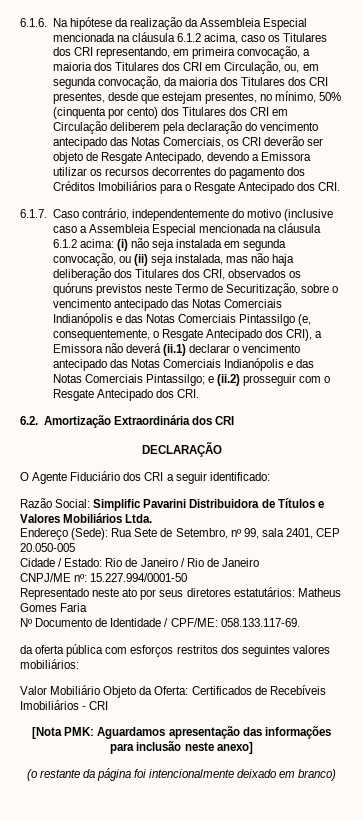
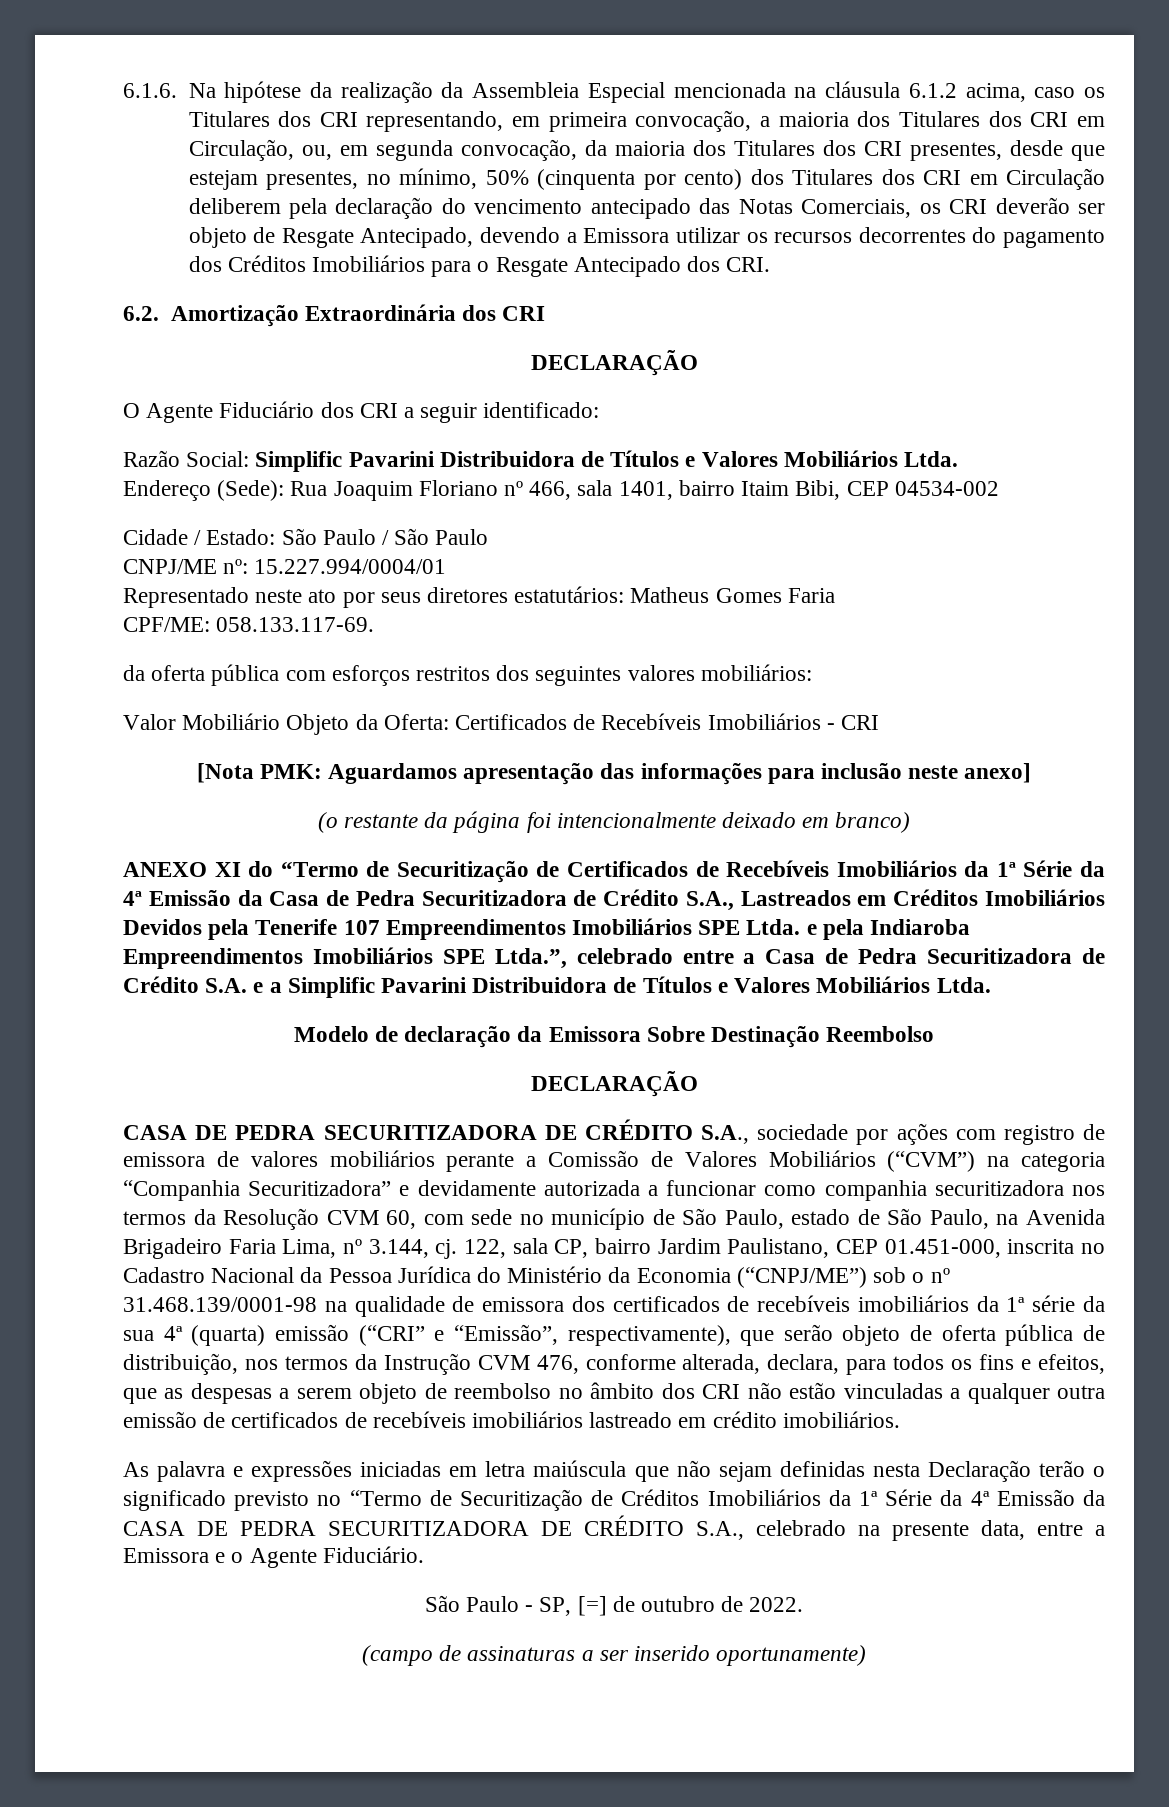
[20,208,334,221] [52,223,322,236] [52,238,287,251] [52,253,295,266] [52,268,302,281] [52,283,339,296] [52,299,283,311] [52,313,312,326] [52,329,323,341] [52,343,301,356] [52,358,315,371] [52,374,331,386] [52,389,200,401] // 6.1.7. Caso contrário, independentemente do motivo (inclusive caso a Assembleia Especial mencionada na cláusula 6.1.2 acima: (i) não seja instalada em segunda convocação, ou (ii) seja instalada, mas não haja deliberação dos Titulares dos CRI, observados os quóruns previstos neste Termo de Securitização, sobre o vencimento antecipado das Notas Comerciais Indianópolis e das Notas Comerciais Pintassilgo (e, consequentemente, o Resgate Antecipado dos CRI), a Emissora não deverá (ii.1) declarar o vencimento antecipado das Notas Comerciais Indianópolis e das Notas Comerciais Pintassilgo; e (ii.2) prosseguir com o Resgate Antecipado dos CRI. -> (771, 264) none
[134,528,341,539] [20,543,75,552] [20,558,259,567] Sete de Setembro, nº 99, sala 2401, CEP 20.050-005 // Cidade / Estado: Rio de Janeiro / Rio de Janeiro -> [333,480,999,501] [123,528,489,545] Joaquim Floriano nº 466, sala 1401, bairro Itaim Bibi, CEP 04534-002 // Cidade / Estado: São Paulo / São Paulo
[90,573,188,582] 15.227.994/0001-50 -> [254,559,447,574] 15.227.994/0004/01
[20,618,169,627] Nº Documento de Identidade / -> (835, 595) none
(337, 775) none -> [123,860,1105,883] [123,889,1105,911] [123,918,971,940] [123,947,1105,969] [123,976,991,998] [293,1026,935,1048] [530,1071,698,1097] [123,1119,1105,1145] [123,1150,1106,1172] [123,1180,1106,1201] [123,1208,1105,1230] [123,1238,1105,1259] [123,1266,950,1288] [123,1295,1105,1317] [123,1324,1105,1346] [123,1353,1105,1375] [123,1382,1106,1404] [123,1411,900,1428] [123,1460,1105,1482] [123,1489,1106,1511] [123,1515,1105,1541] [123,1546,424,1568] [424,1595,804,1616] [361,1645,867,1666] // ANEXO XI do “Termo de Securitização de Certificados de Recebíveis Imobiliários da 1ª Série da 4ª Emissão da Casa de Pedra Securitizadora de Crédito S.A., Lastreados em Créditos Imobiliários Devidos pela Tenerife 107 Empreendimentos Imobiliários SPE Ltda. e pela Indiaroba Empreendimentos Imobiliários SPE Ltda.”, celebrado entre a Casa de Pedra Securitizadora de Crédito S.A. e a Simplific Pavarini Distribuidora de Títulos e Valores Mobiliários Ltda. // Modelo de declaração da Emissora Sobre Destinação Reembolso // DECLARAÇÃO // CASA DE PEDRA SECURITIZADORA DE CRÉDITO S.A., sociedade por ações com registro de emissora de valores mobiliários perante a Comissão de Valores Mobiliários (“CVM”) na categoria “Companhia Securitizadora” e devidamente autorizada a funcionar como companhia securitizadora nos termos da Resolução CVM 60, com sede no município de São Paulo, estado de São Paulo, na Avenida Brigadeiro Faria Lima, nº 3.144, cj. 122, sala CP, bairro Jardim Paulistano, CEP 01.451-000, inscrita no Cadastro Nacional da Pessoa Jurídica do Ministério da Economia (“CNPJ/ME”) sob o nº 31.468.139/0001-98 na qualidade de emissora dos certificados de recebíveis imobiliários da 1ª série da sua 4ª (quarta) emissão (“CRI” e “Emissão”, respectivamente), que serão objeto de oferta pública de distribuição, nos termos da Instrução CVM 476, conforme alterada, declara, para todos os fins e efeitos, que as despesas a serem objeto de reembolso no âmbito dos CRI não estão vinculadas a qualquer outra emissão de certificados de recebíveis imobiliários lastreado em crédito imobiliários. // As palavra e expressões iniciadas em letra maiúscula que não sejam definidas nesta Declaração terão o significado previsto no “Termo de Securitização de Créditos Imobiliários da 1ª Série da 4ª Emissão da CASA DE PEDRA SECURITIZADORA DE CRÉDITO S.A., celebrado na presente data, entre a Emissora e o Agente Fiduciário. // São Paulo - SP, [=] de outubro de 2022. // (campo de assinaturas a ser inserido oportunamente)

